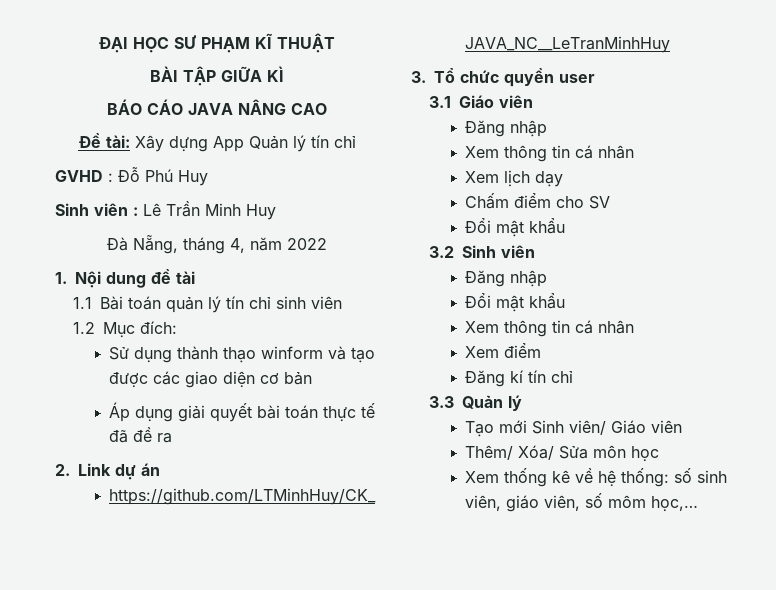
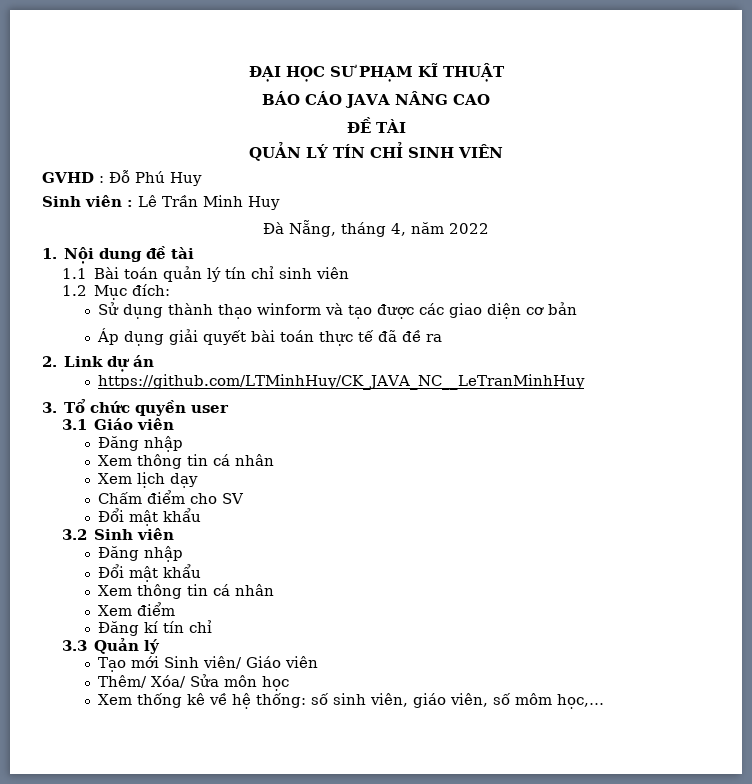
[150,66,284,86] // BÀI TẬP GIỮA KÌ -> (505, 72) none
[78,133,356,152] Đề tài: Xây dựng App Quản lý tín chỉ -> [346,117,406,133] [249,142,503,161] ĐỀ TÀI // QUẢN LÝ TÍN CHỈ SINH VIÊN

